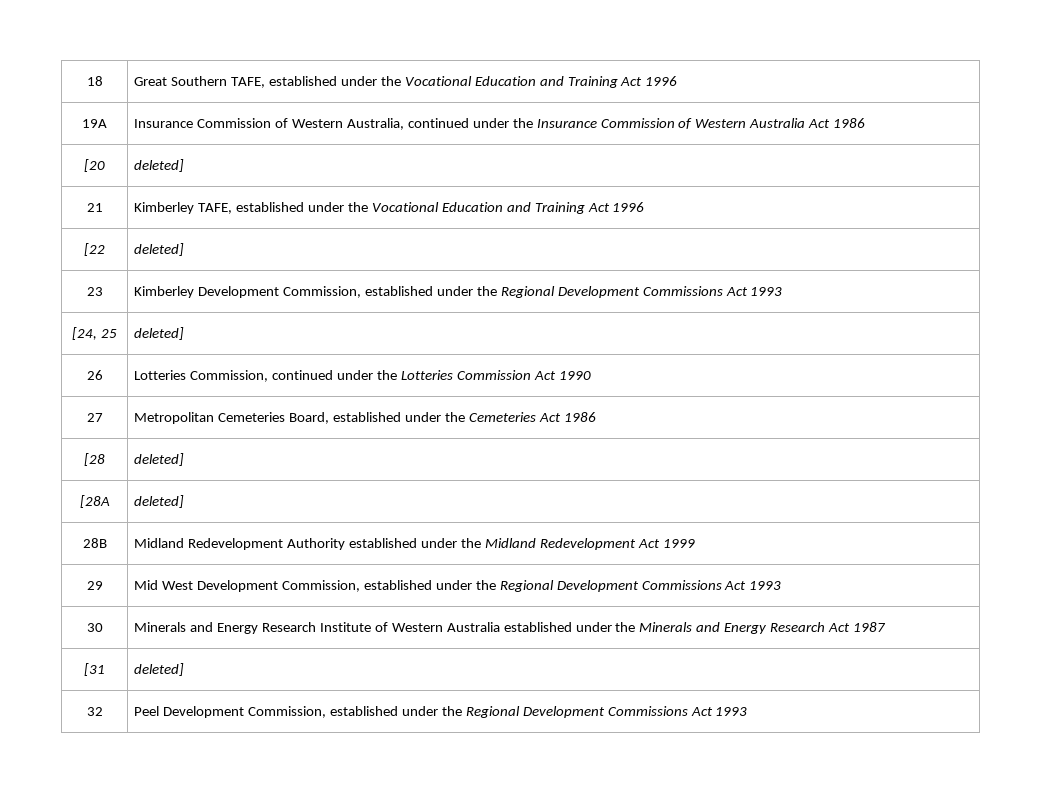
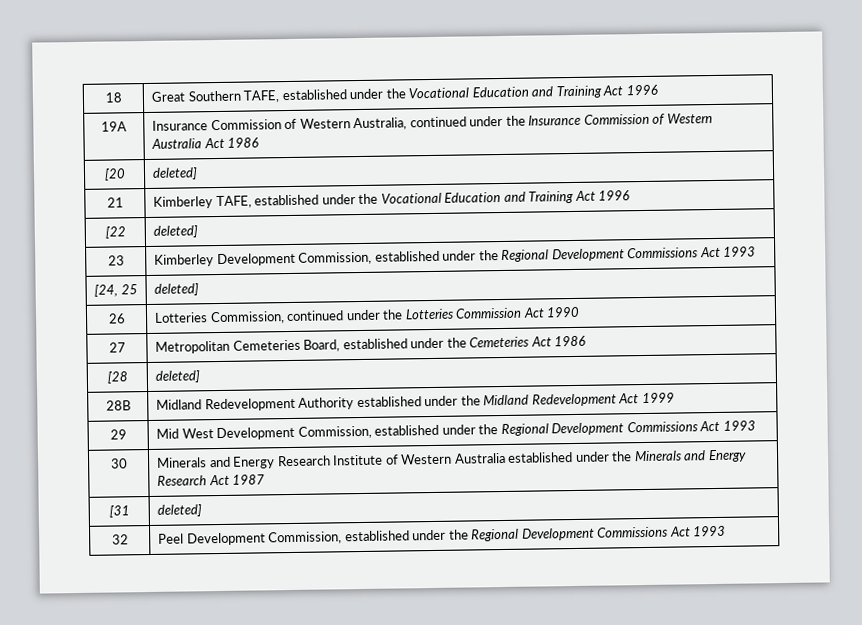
[79,495,110,508] [134,495,185,508] // [28A | deleted] -> (201, 376) none

